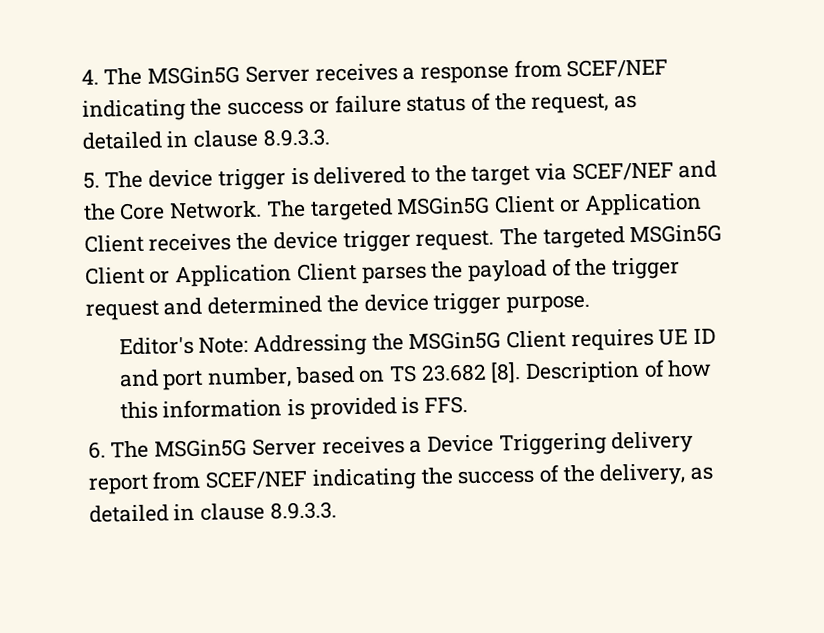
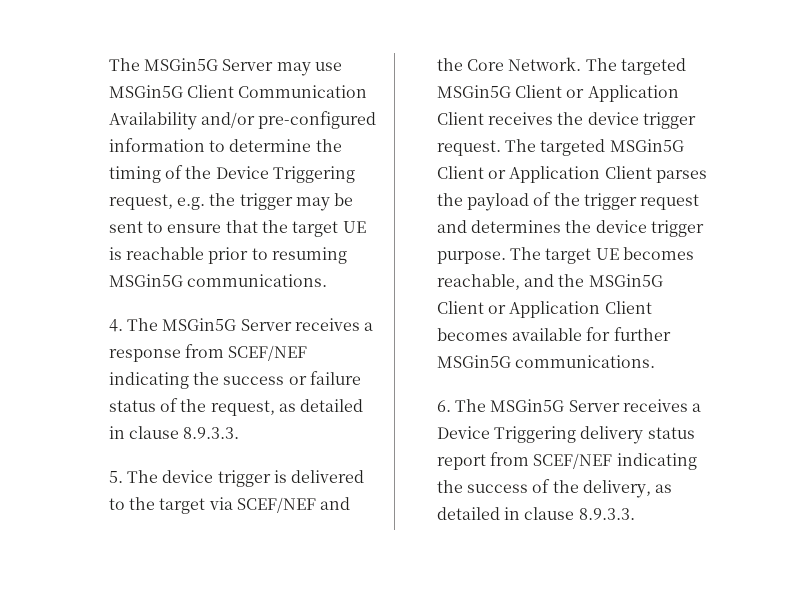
(80, 77) none -> [108,58,342,76] [108,85,368,98] [108,111,377,130] [108,138,342,152] [108,165,355,183] [108,193,354,211] [108,220,366,237] [108,247,347,264] [108,274,327,287] The MSGin5G Server may use MSGin5G Client Communication Availability and/or pre-configured information to determine the timing of the Device Triggering request, e.g. the trigger may be sent to ensure that the target UE is reachable prior to resuming MSGin5G communications. //
[207,295,323,315] determined -> [470,220,561,233] determines
[118,328,716,357] [118,359,713,391] [119,396,468,420] // Editor's Note: Addressing the MSGin5G Client requires UE ID and port number, based on TS 23.682 [8]. Description of how this information is provided is FFS. -> [509,247,694,264] [436,274,663,290] [436,301,652,318] [436,327,671,341] [436,355,655,368] The target UE becomes reachable, and the MSGin5G Client or Application Client becomes available for further MSGin5G communications.
(695, 442) none -> [647,427,695,439] status

